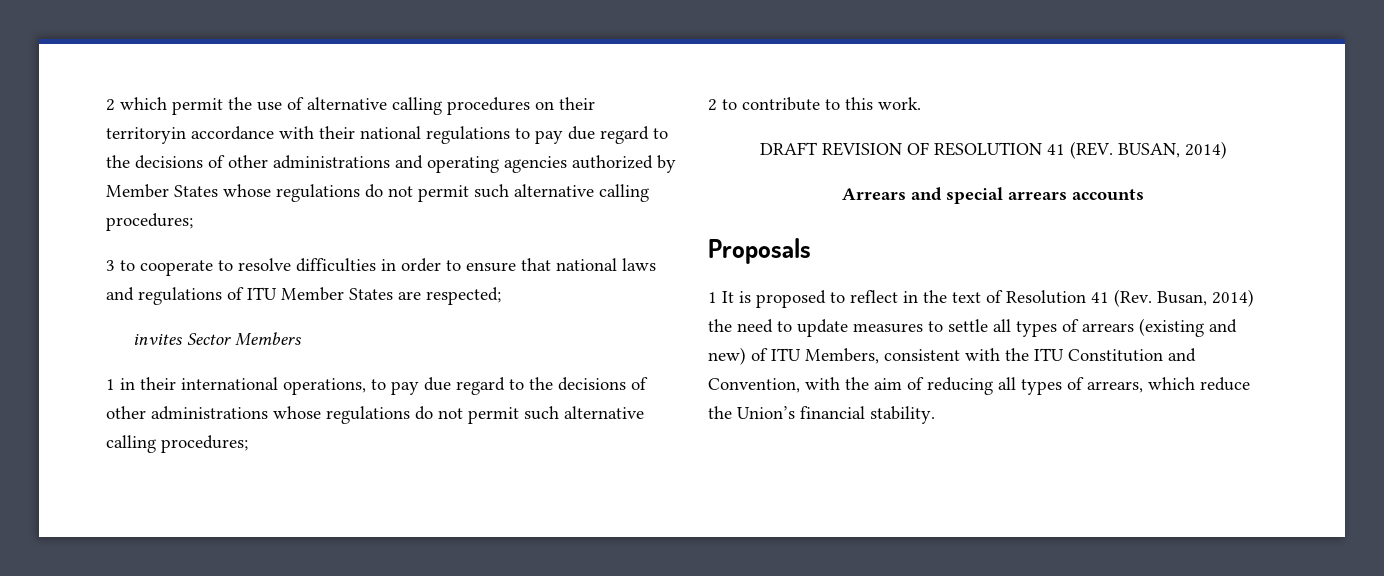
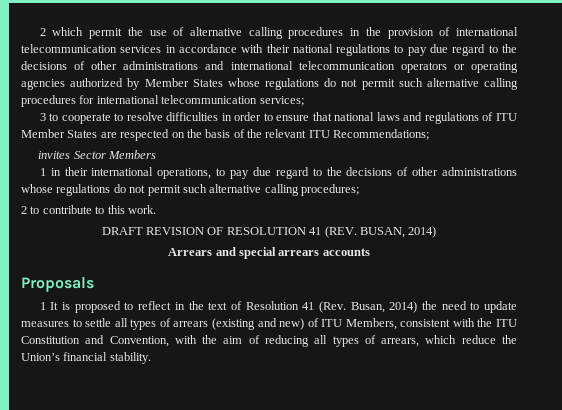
[535,97,595,110] [106,127,186,144] on their territoryin -> [350,27,518,39] [21,44,176,53] in the provision of international telecommunication services in
(423, 162) none -> [230,61,465,73] international telecommunication operators or
[106,213,193,231] procedures; -> [21,95,304,107] procedures for international telecommunication services;
[426,287,501,305] respected; -> [120,129,430,141] respected on the basis of the relevant ITU Recommendations;

